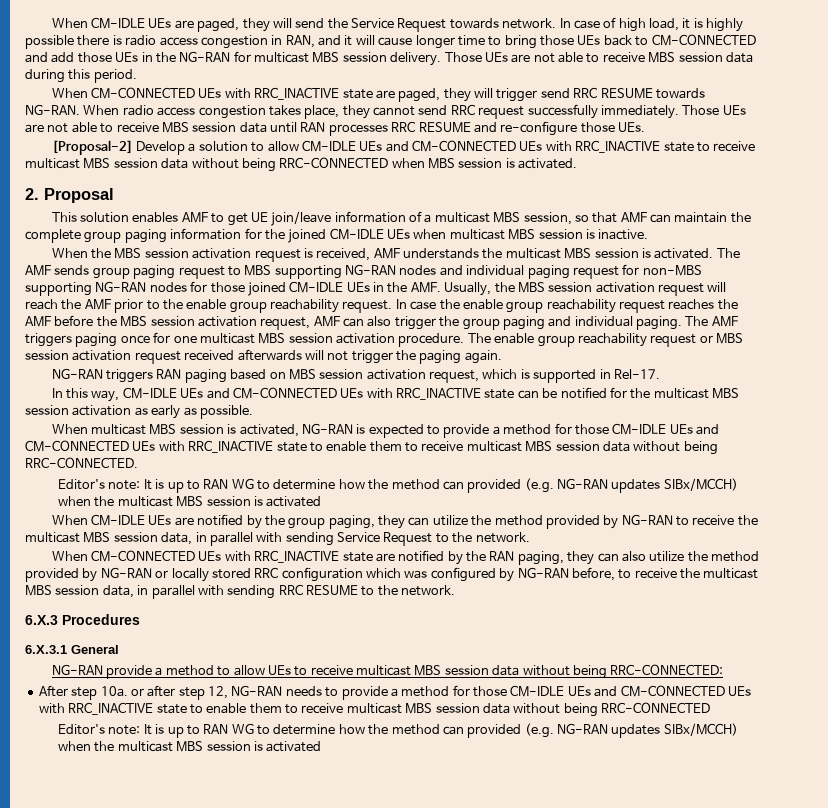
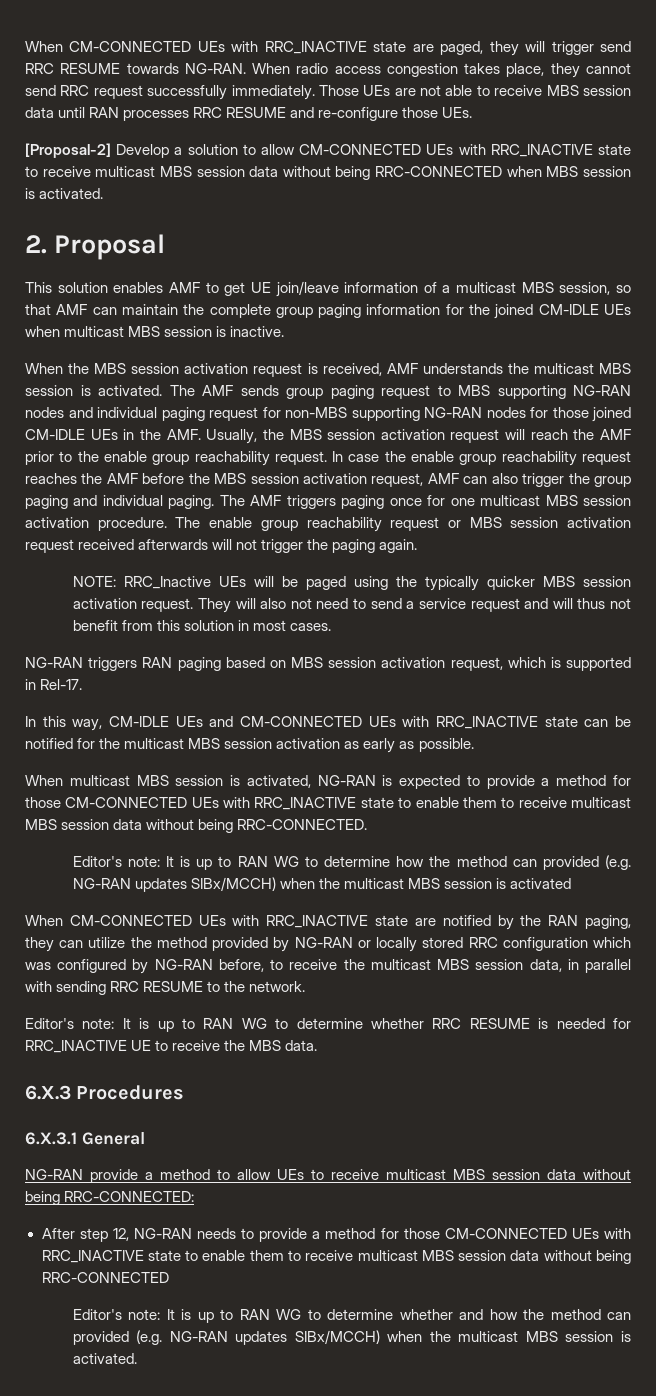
[51,17,744,32] [25,34,756,49] [25,51,753,66] [25,69,137,83] [51,88,88,98] When CM-IDLE UEs are paged, they will send the Service Request towards network. In case of high load, it is highly possible there is radio access congestion in RAN, and it will cause longer time to bring those UEs back to CM-CONNECTED and add those UEs in the NG-RAN for multicast MBS session delivery. Those UEs are not able to receive MBS session data during this period. // When -> [25,41,63,52] When
[301,140,409,152] CM-IDLE UEs and -> (295, 149) none
(502, 357) none -> [72,576,631,591] [72,598,632,613] [72,620,332,631] // NOTE: RRC_Inactive UEs will be paged using the typically quicker MBS session activation request. They will also not need to send a service request and will thus not benefit from this solution in most cases.
[612,423,720,435] CM-IDLE UEs and -> (61, 802) none
[51,514,758,529] [25,532,530,546] // When CM-IDLE UEs are notified by the group paging, they can utilize the method provided by NG-RAN to receive the multicast MBS session data, in parallel with sending Service Request to the network. -> (572, 883) none
[621,551,646,562] also -> (84, 944) none
(456, 590) none -> [25,1018,631,1032] [25,1040,318,1053] // Editor's note: It is up to RAN WG to determine whether RRC RESUME is needed for RRC_INACTIVE UE to receive the MBS data.
[100,685,205,700] 10a. or after step -> (108, 1235) none
[510,685,618,697] CM-IDLE UEs and -> (440, 1233) none
(336, 729) none -> [399,1309,484,1320] whether and
[266,741,322,752] activated -> [72,1353,137,1364] activated.

